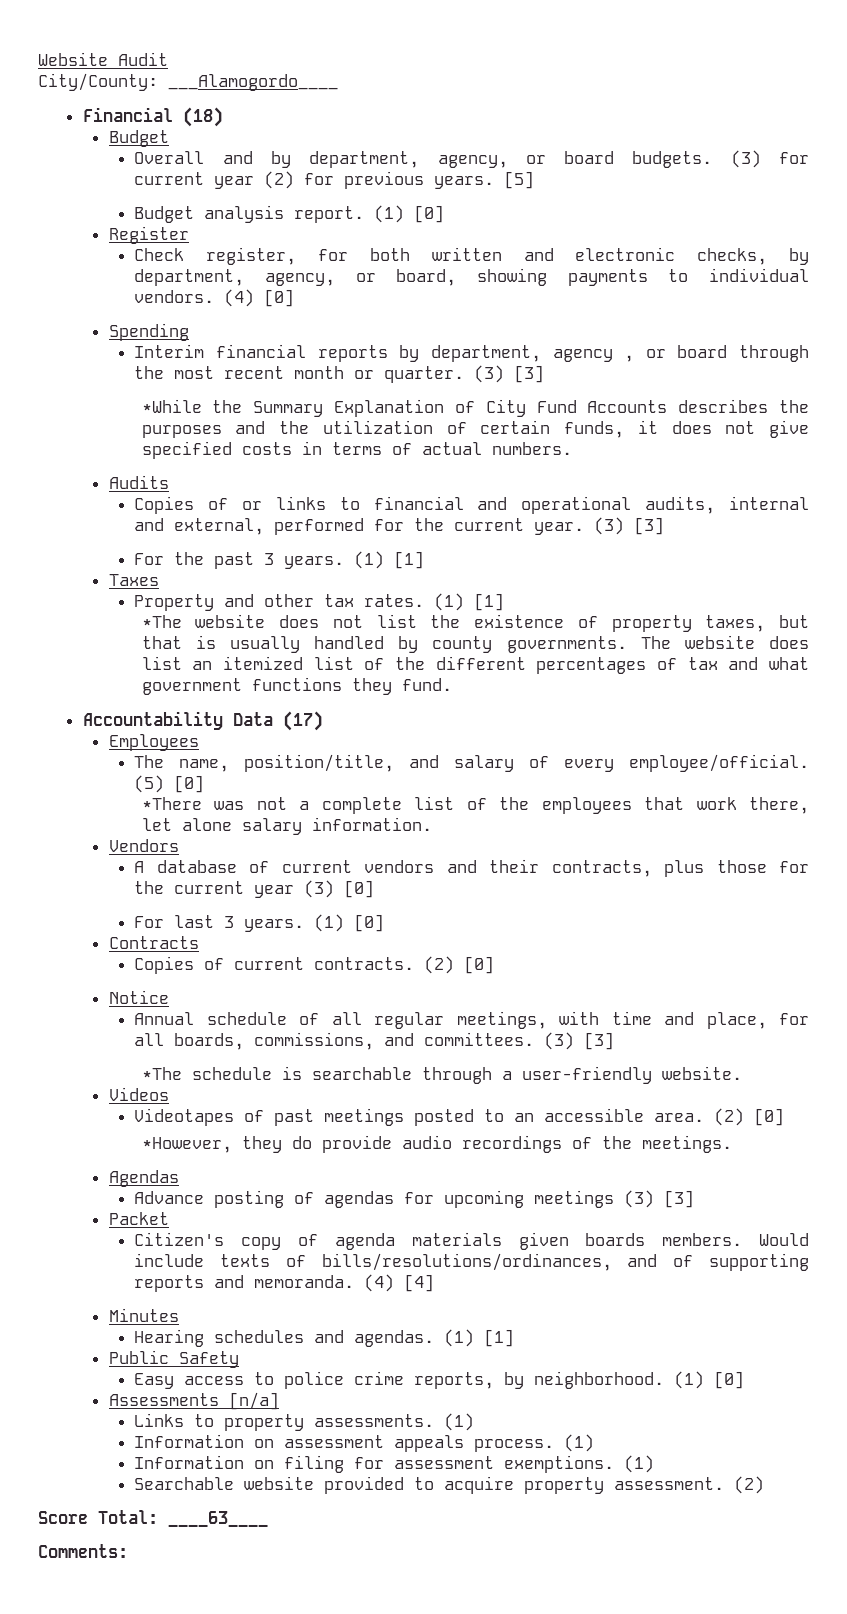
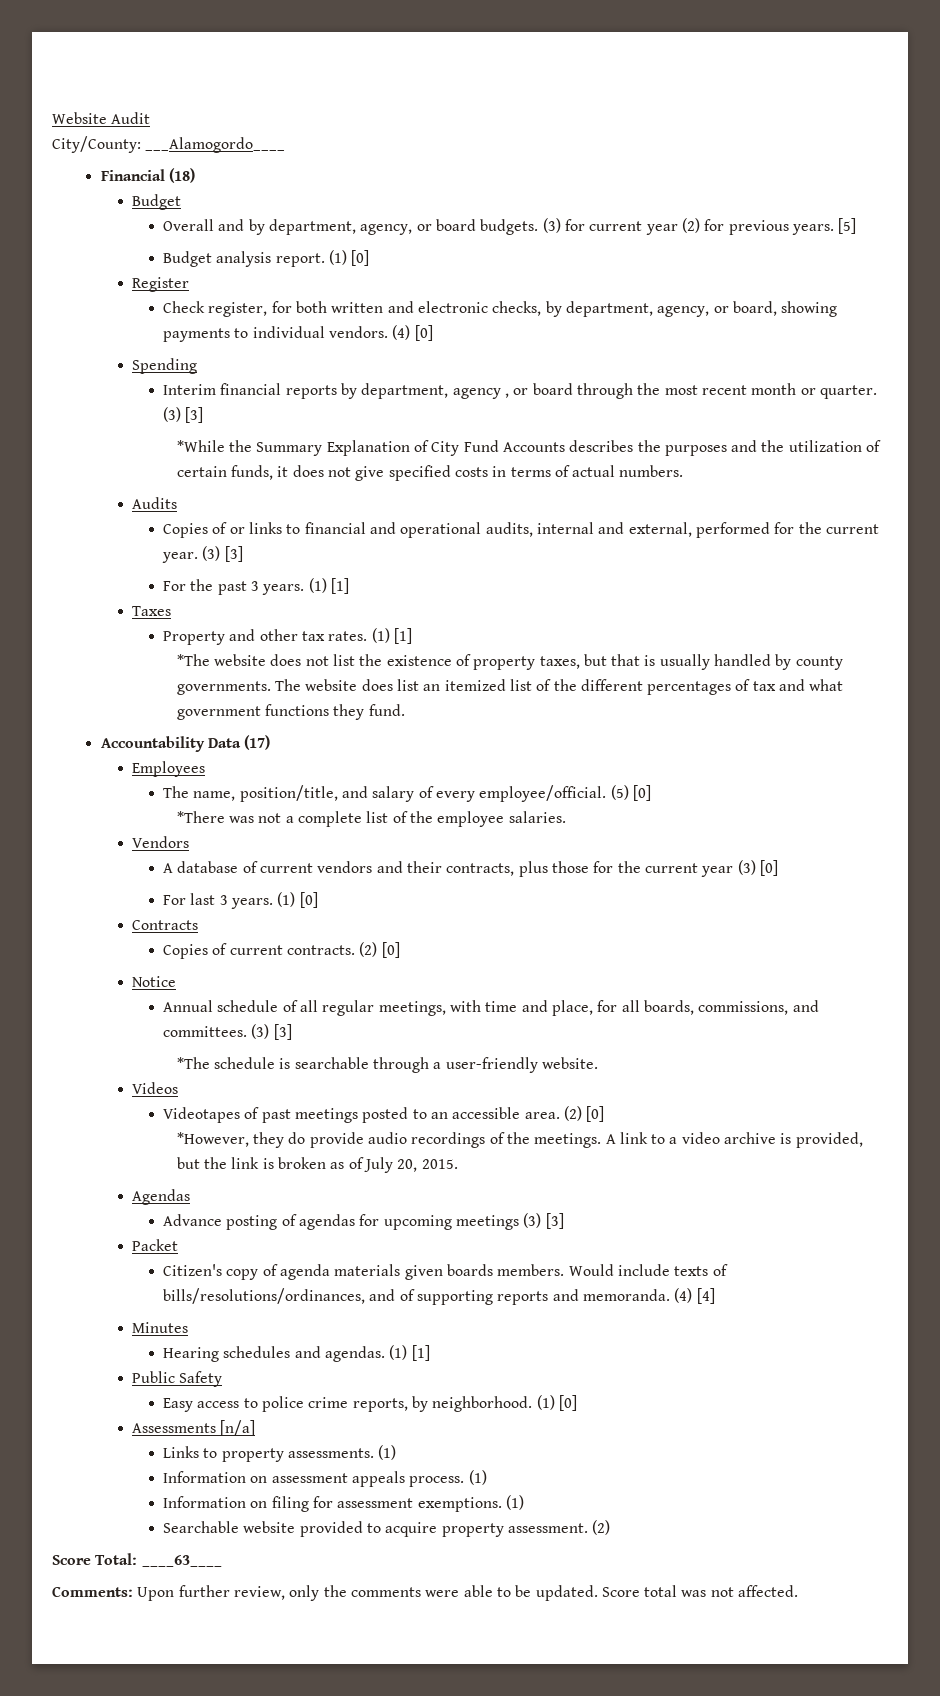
[541,797,810,814] [141,817,432,835] employees that work there, let alone salary information. -> [437,811,566,827] employee salaries.
(732, 1144) none -> [605,1132,863,1148] [176,1157,458,1173] A link to a video archive is provided, but the link is broken as of July 20, 2015.
(128, 1551) none -> [137,1585,799,1601] Upon further review, only the comments were able to be updated. Score total was not affected.

